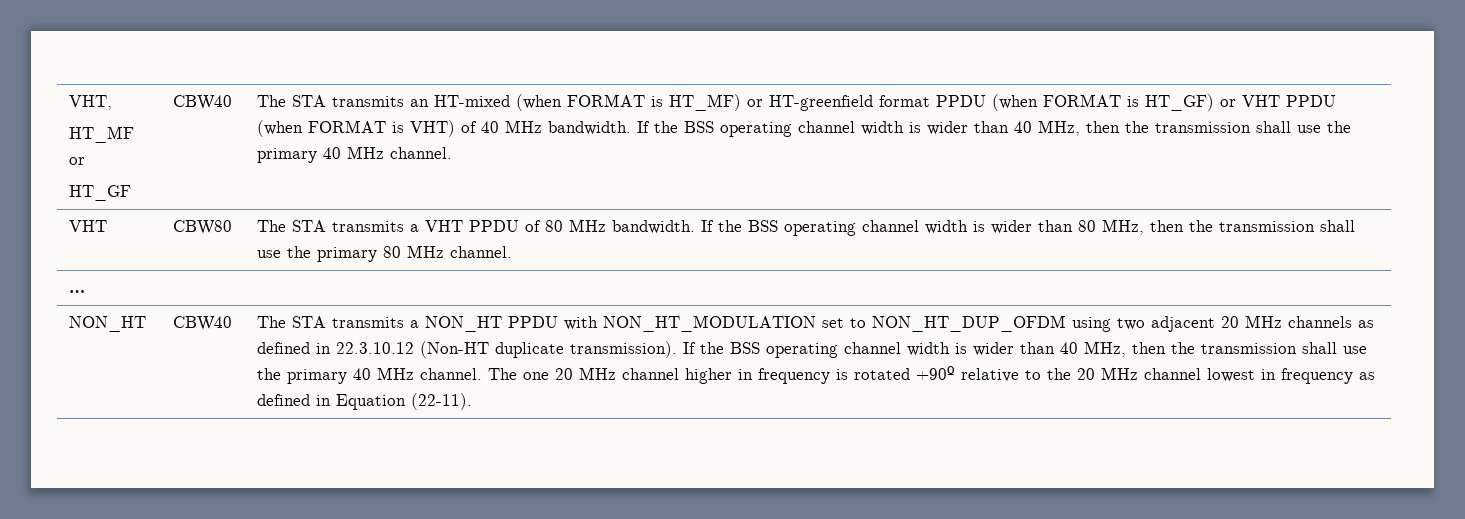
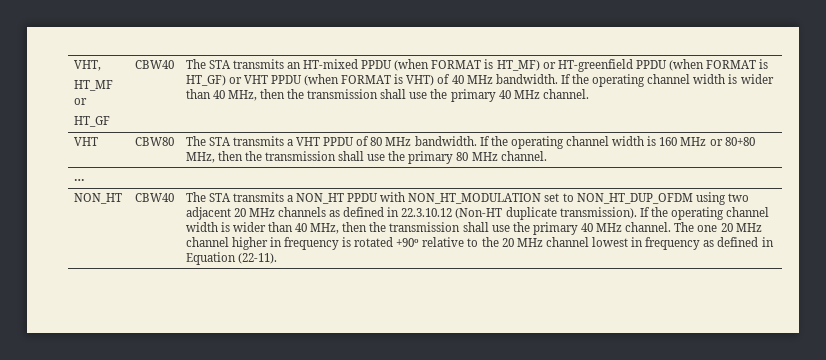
(511, 101) none -> [361,60,393,69] PPDU
[879,95,931,107] format -> (633, 65) none
[684,121,715,133] BSS -> (589, 79) none
[748,220,1097,236] BSS operating channel width is wider than 80 -> [510,136,755,149] operating channel width is 160 MHz or 80+80
[730,342,761,354] BSS -> (668, 212) none

